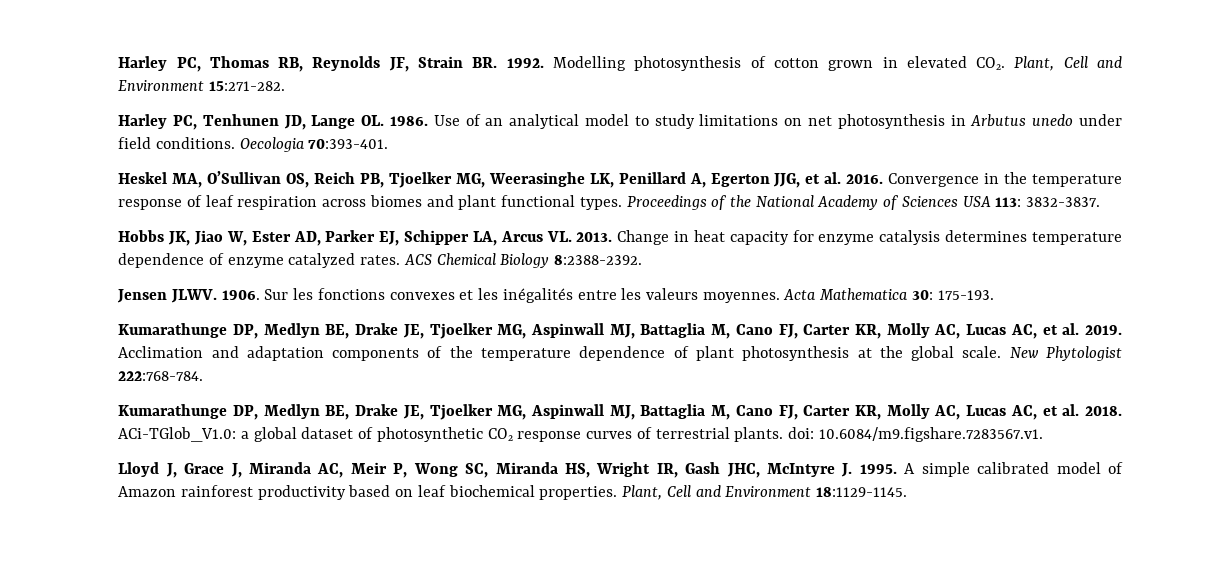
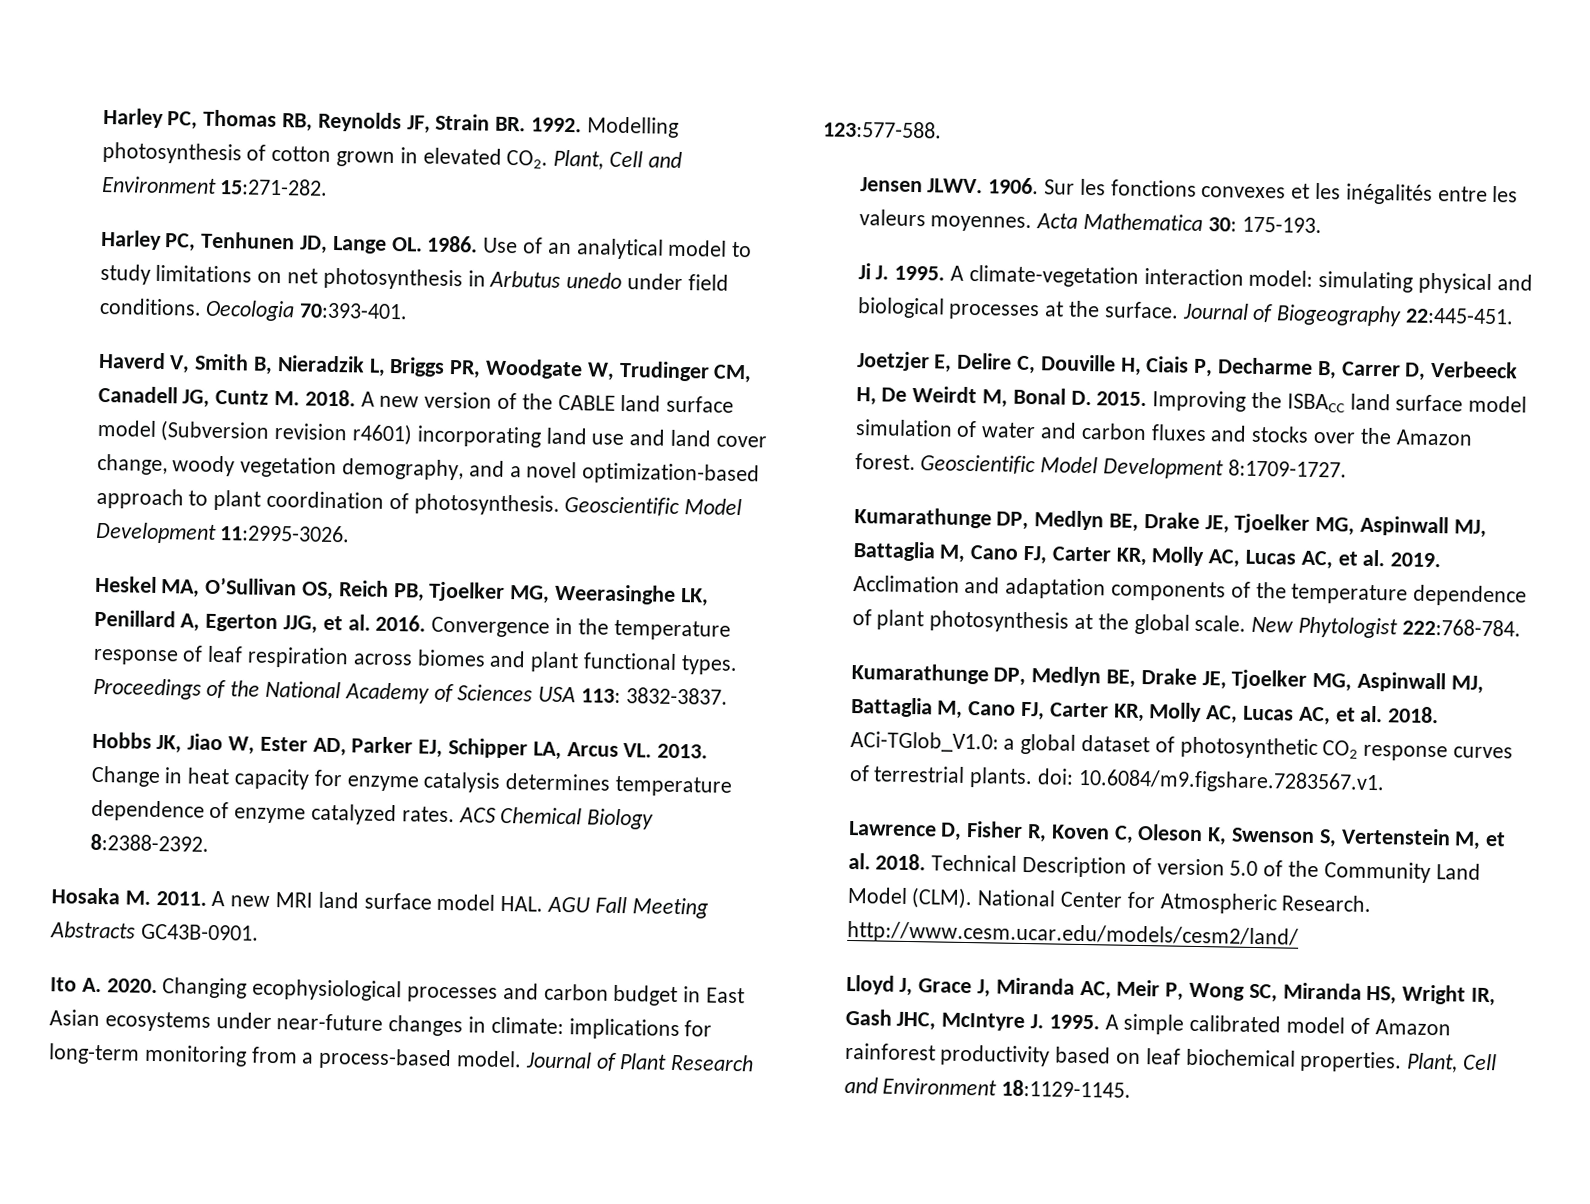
(389, 144) none -> [97,351,753,384] [97,385,735,413] [96,419,767,448] [96,453,761,486] [95,487,743,517] [94,521,351,544] // Haverd V, Smith B, Nieradzik L, Briggs PR, Woodgate W, Trudinger CM, Canadell JG, Cuntz M. 2018. A new version of the CABLE land surface model (Subversion revision r4601) incorporating land use and land cover change, woody vegetation demography, and a novel optimization-based approach to plant coordination of photosynthesis. Geoscientific Model Development 11:2995-3026.
(643, 260) none -> [51,887,709,919] [50,921,259,941] [50,977,746,1007] [49,1009,713,1041] [48,1043,755,1072] [823,120,942,139] // Hosaka M. 2011. A new MRI land surface model HAL. AGU Fall Meeting Abstracts GC43B-0901. // Ito A. 2020. Changing ecophysiological processes and carbon budget in East Asian ecosystems under near-future changes in climate: implications for long-term monitoring from a process-based model. Journal of Plant Research 123:577-588.
(994, 295) none -> [857,263,1533,295] [856,297,1515,327] [856,351,1519,381] [855,386,1528,413] [854,419,1473,446] [854,453,1347,480] // Ji J. 1995. A climate-vegetation interaction model: simulating physical and biological processes at the surface. Journal of Biogeography 22:445-451. // Joetzjer E, Delire C, Douville H, Ciais P, Decharme B, Carrer D, Verbeeck H, De Weirdt M, Bonal D. 2015. Improving the ISBACC land surface model simulation of water and carbon fluxes and stocks over the Amazon forest. Geoscientific Model Development 8:1709-1727.
(1043, 434) none -> [847,820,1507,850] [847,852,1481,884] [846,886,1373,915] [846,920,1299,949] // Lawrence D, Fisher R, Koven C, Oleson K, Swenson S, Vertenstein M, et al. 2018. Technical Description of version 5.0 of the Community Land Model (CLM). National Center for Atmospheric Research. http://www.cesm.ucar.edu/models/cesm2/land/

